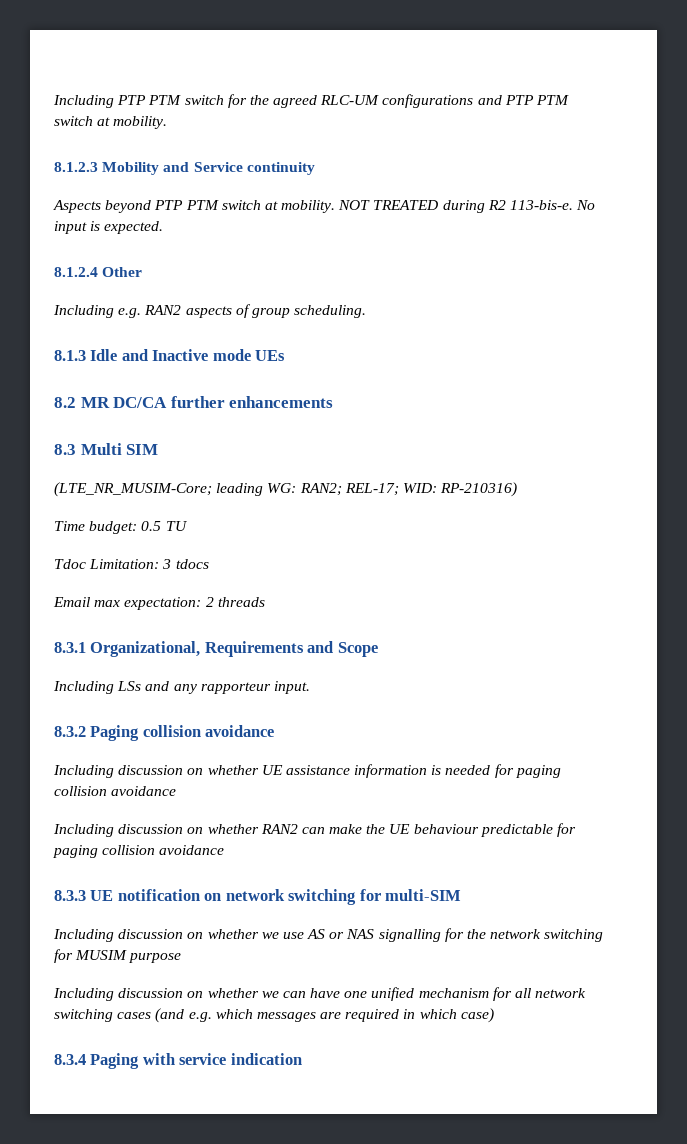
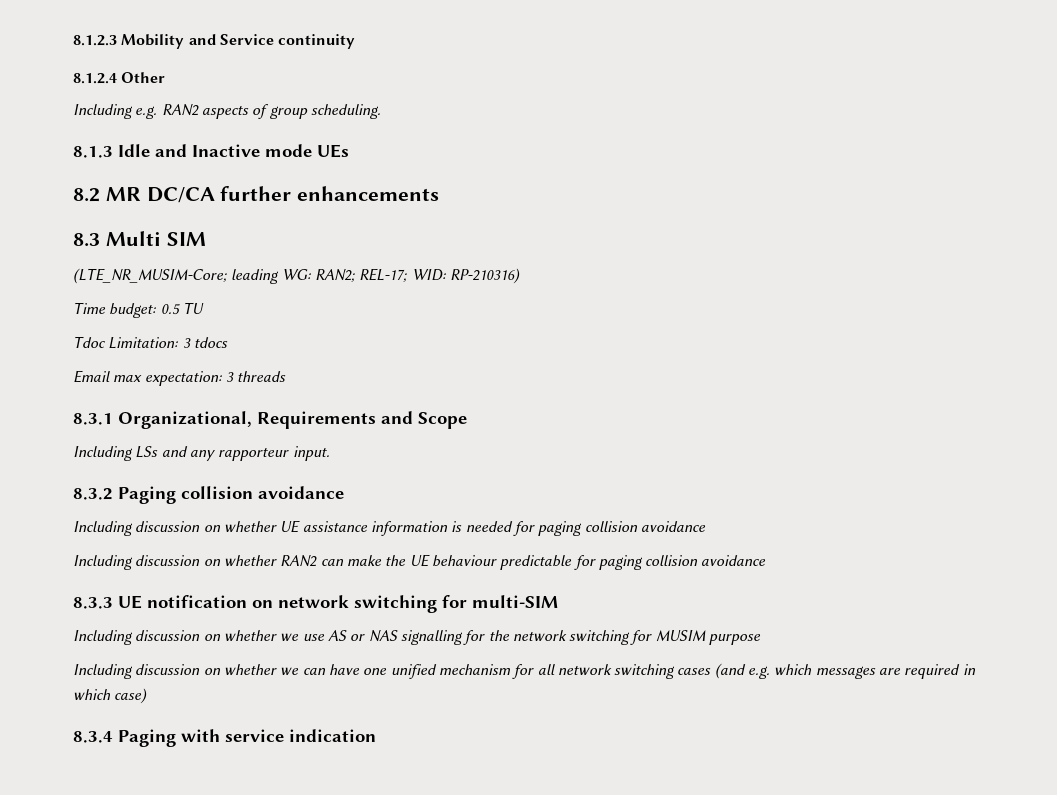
[53,94,570,108] [54,116,168,129] Including PTP PTM switch for the agreed RLC-UM configurations and PTP PTM switch at mobility. // -> (73, 40) none
[53,200,596,213] [54,221,164,234] // Aspects beyond PTP PTM switch at mobility. NOT TREATED during R2 113-bis-e. No input is expected. -> (356, 41) none
[205,597,214,607] 2 -> [225,372,234,382] 3

